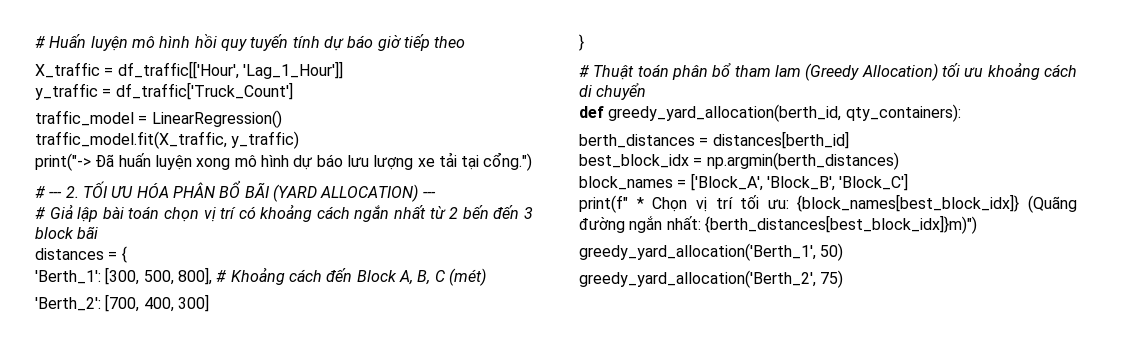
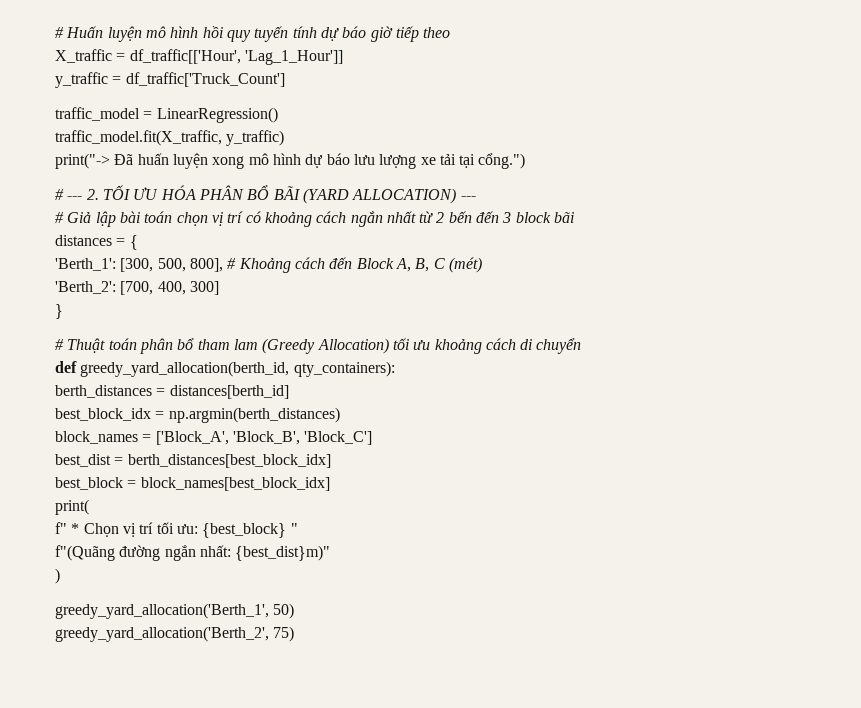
[579,195,628,213] print(f" -> [55,454,331,468] [55,477,330,491] [55,499,89,515] [55,522,67,534] best_dist = berth_distances[best_block_idx] // best_block = block_names[best_block_idx] // print( // f"
[797,194,1077,213] {block_names[best_block_idx]} (Quãng -> [202,523,298,538] [55,545,115,561] {best_block} " // f"(Quãng
[704,215,977,234] {berth_distances[best_block_idx]}m)") -> [235,545,331,561] [55,568,60,584] {best_dist}m)" // )

